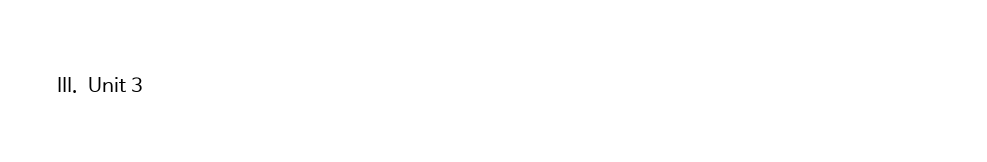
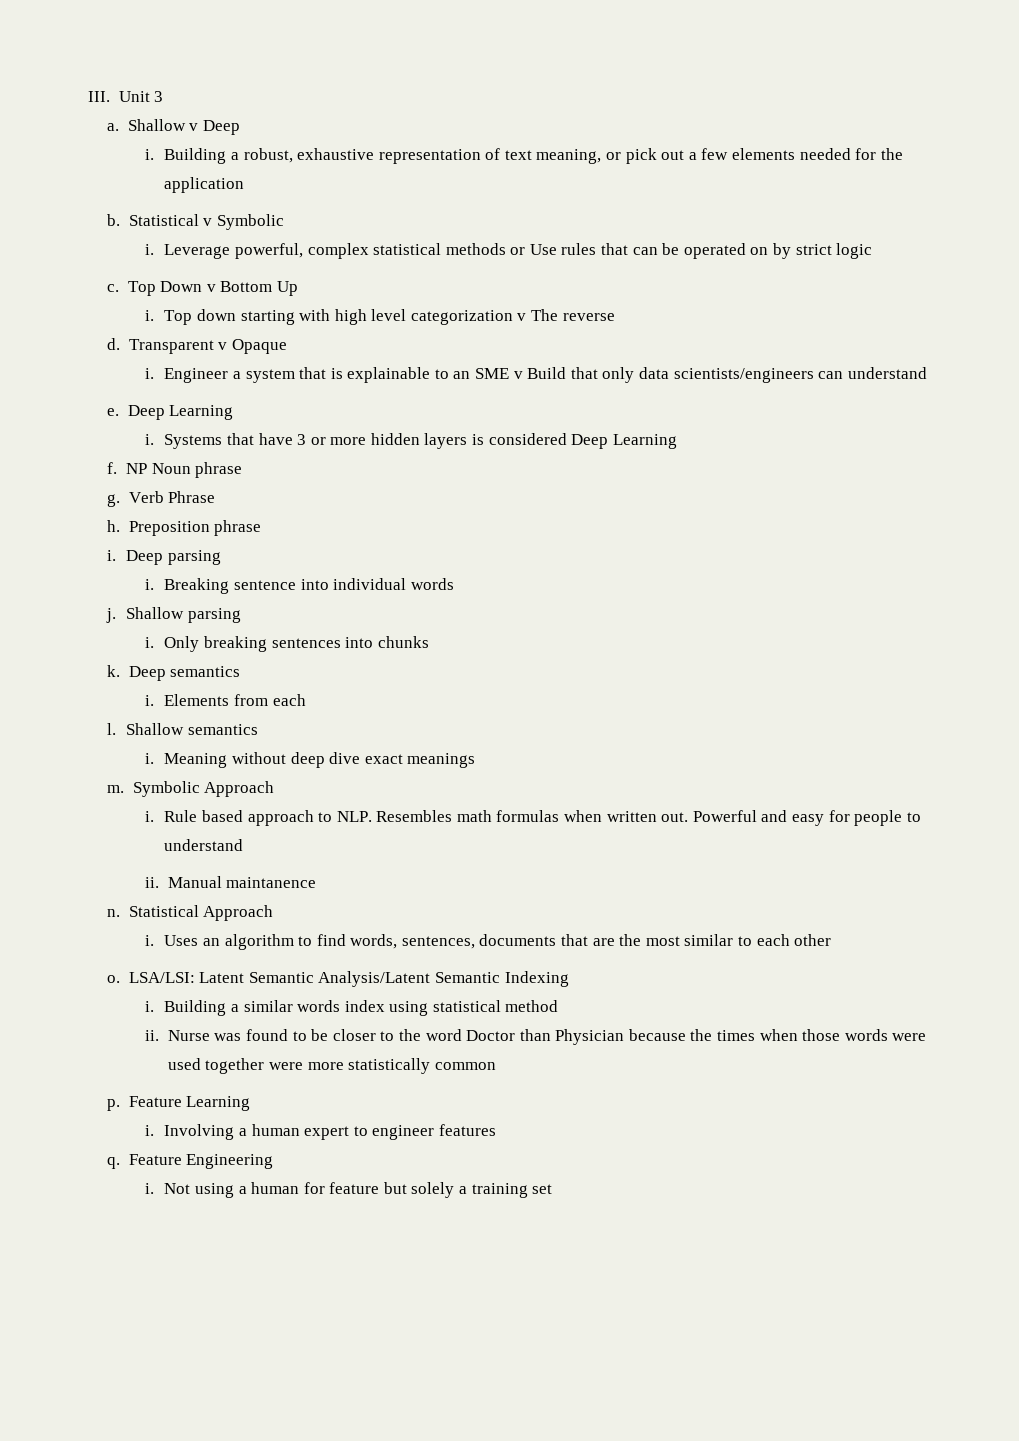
(143, 84) none -> [107,119,240,135] [145,148,903,164] [164,177,245,193] [107,214,284,230] [145,243,873,259] [107,281,298,296] [145,309,615,325] [107,338,287,354] [145,367,927,383] [107,405,234,420] [145,433,677,449] [107,462,243,478] [107,491,216,507] [107,520,262,536] [107,550,221,565] [145,578,454,594] [106,607,241,623] [145,636,429,652] [107,665,241,681] [145,694,306,706] [107,723,258,735] [145,752,476,768] [107,781,275,797] [145,810,921,826] [164,839,244,851] [145,876,317,888] [107,905,274,921] [145,934,832,950] [107,971,569,987] [145,1000,559,1016] [145,1029,927,1045] [167,1058,496,1074] [107,1096,251,1111] [145,1124,496,1140] [107,1154,274,1169] [145,1182,553,1198] // a. Shallow v Deep // i. Building a robust, exhaustive representation of text meaning, or pick out a few elements needed for the application // b. Statistical v Symbolic // i. Leverage powerful, complex statistical methods or Use rules that can be operated on by strict logic // c. Top Down v Bottom Up // i. Top down starting with high level categorization v The reverse // d. Transparent v Opaque // i. Engineer a system that is explainable to an SME v Build that only data scientists/engineers can understand // e. Deep Learning // i. Systems that have 3 or more hidden layers is considered Deep Learning // f. NP Noun phrase // g. Verb Phrase // h. Preposition phrase // i. Deep parsing // i. Breaking sentence into individual words // j. Shallow parsing // i. Only breaking sentences into chunks // k. Deep semantics // i. Elements from each // l. Shallow semantics // i. Meaning without deep dive exact meanings // m. Symbolic Approach // i. Rule based approach to NLP. Resembles math formulas when written out. Powerful and easy for people to understand // ii. Manual maintanence // n. Statistical Approach // i. Uses an algorithm to find words, sentences, documents that are the most similar to each other // o. LSA/LSI: Latent Semantic Analysis/Latent Semantic Indexing // i. Building a similar words index using statistical method // ii. Nurse was found to be closer to the word Doctor than Physician because the times when those words were used together were more statistically common // p. Feature Learning // i. Involving a human expert to engineer features // q. Feature Engineering // i. Not using a human for feature but solely a training set

